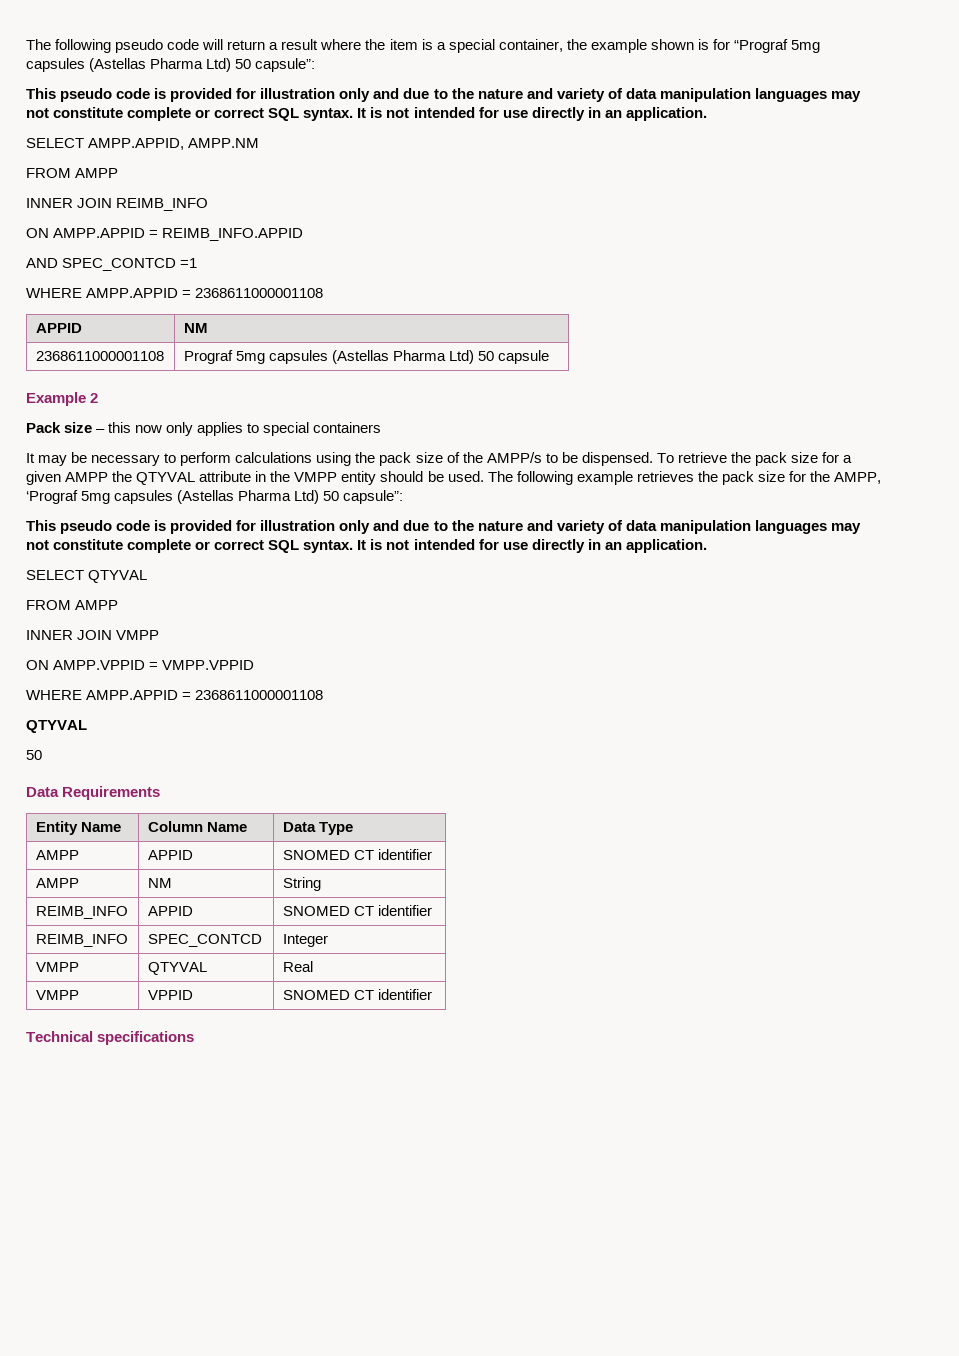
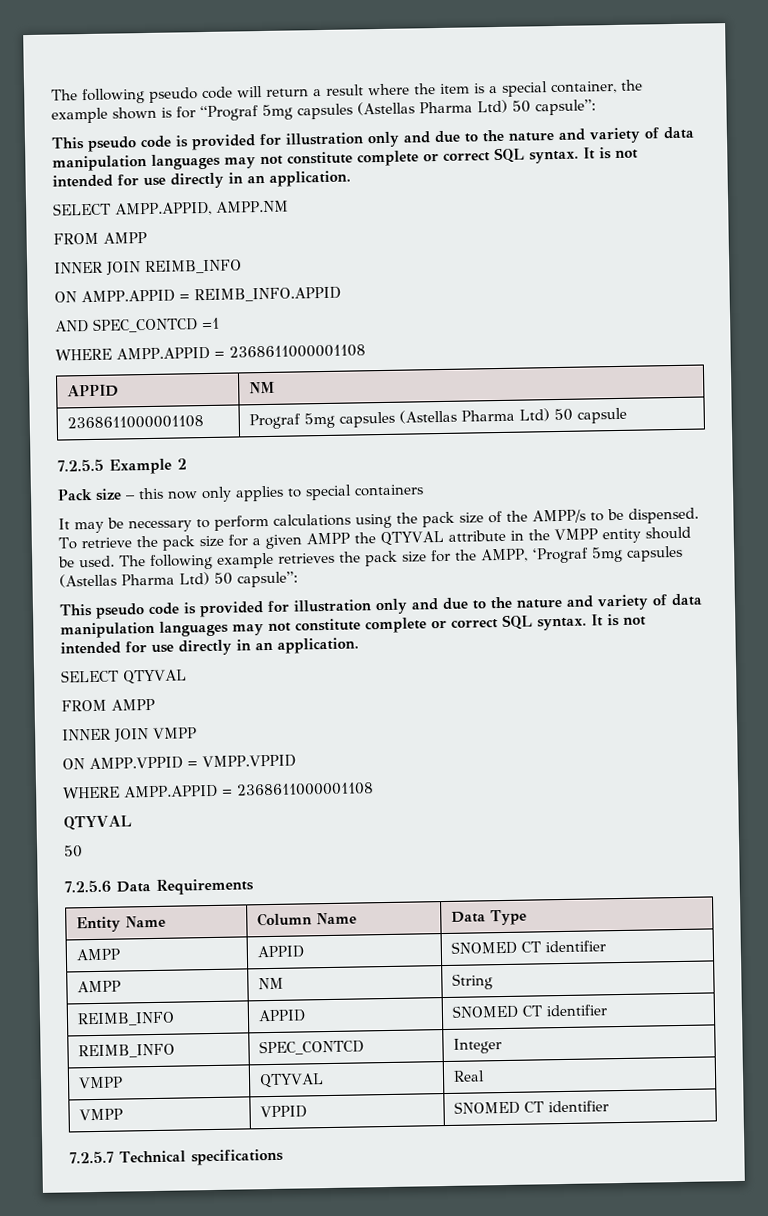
(550, 357) none -> [57,458,104,472] 7.2.5.5
(42, 755) none -> [64,879,111,894] 7.2.5.6
(432, 994) none -> [69,1150,114,1164] 7.2.5.7

